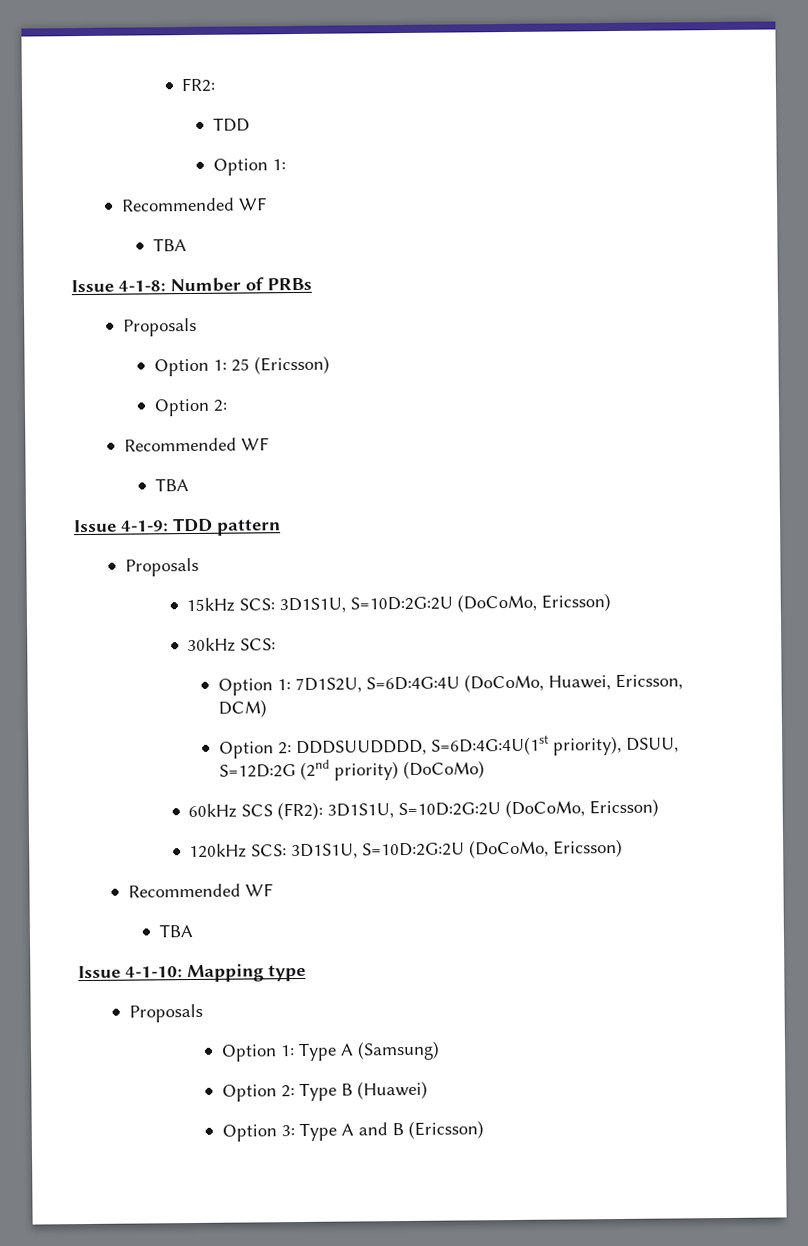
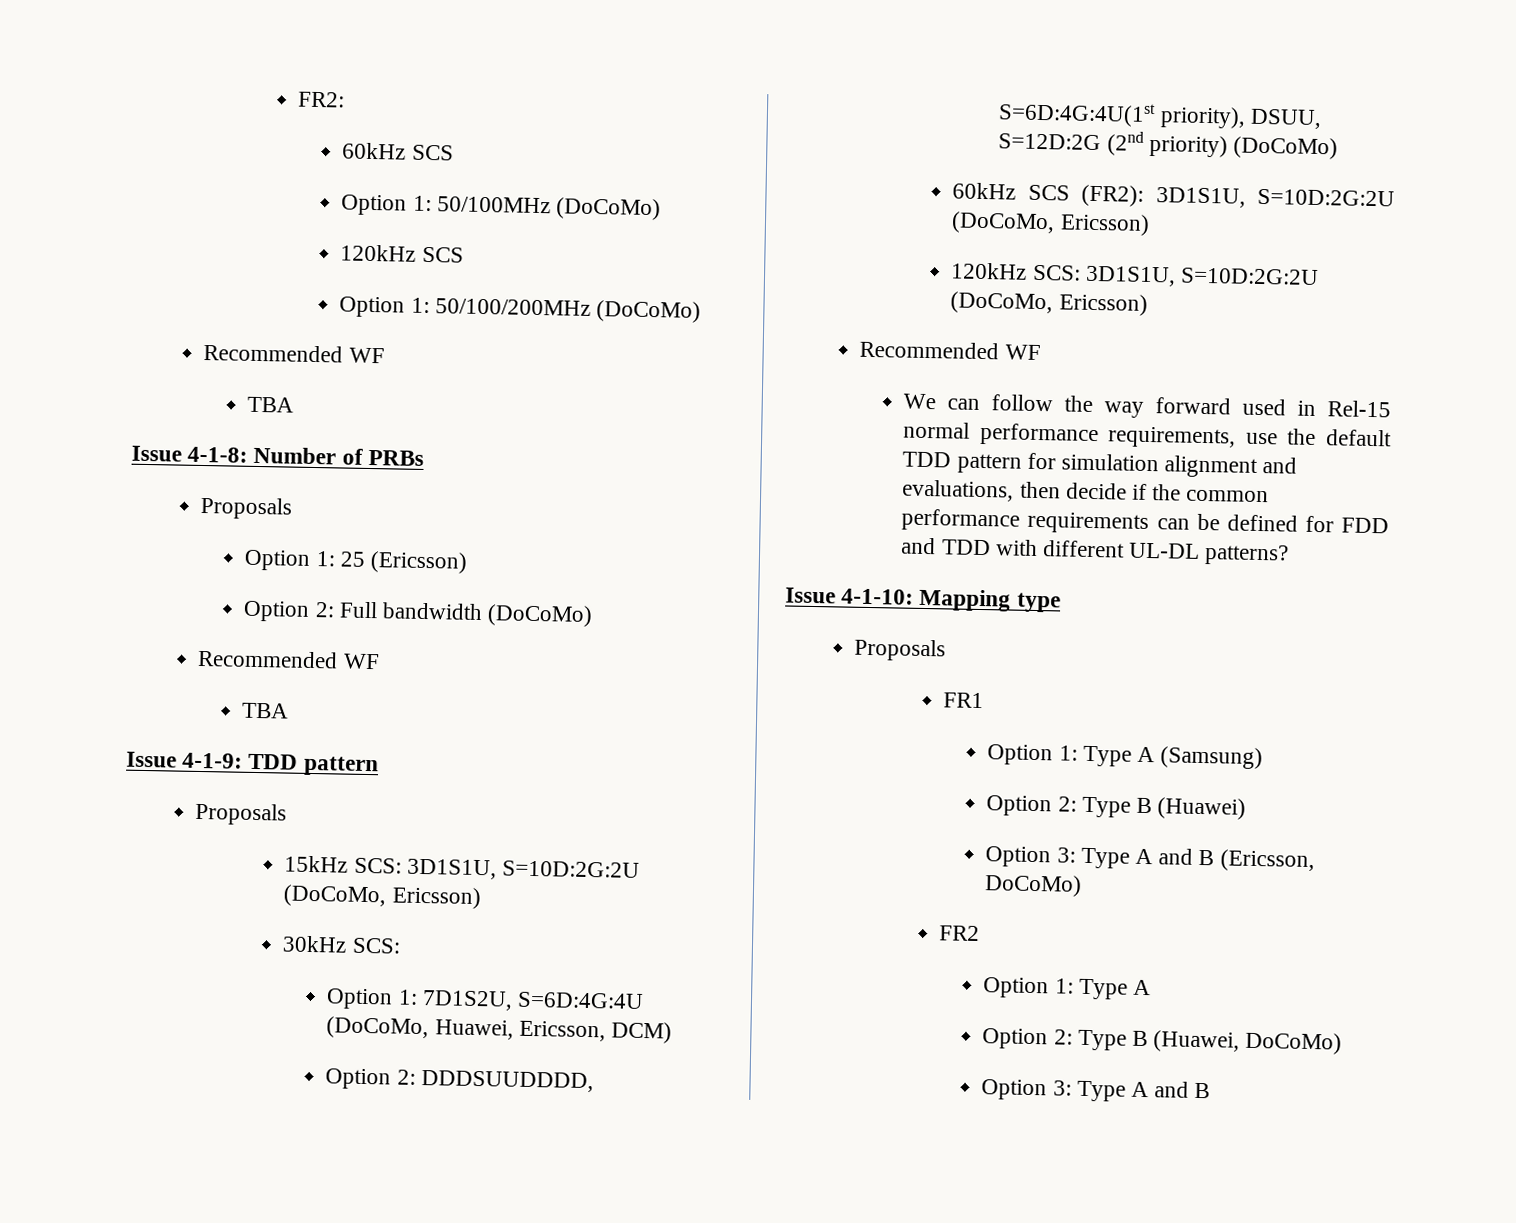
[213,117,251,132] [213,158,287,176] TDD // Option 1: -> [342,142,454,161] [341,194,662,221] [340,244,464,263] [339,296,702,323] 60kHz SCS // Option 1: 50/100MHz (DoCoMo) // 120kHz SCS // Option 1: 50/100/200MHz (DoCoMo)
(228, 405) none -> [338,601,594,628] Full bandwidth (DoCoMo)
[158,924,193,938] TBA -> [903,393,1391,418] [903,421,1392,449] [902,451,1298,478] [902,479,1270,503] [901,508,1389,535] [901,537,1290,566] We can follow the way forward used in Rel-15 normal performance requirements, use the default TDD pattern for simulation alignment and evaluations, then decide if the common performance requirements can be defined for FDD and TDD with different UL-DL patterns?
(204, 1013) none -> [943,692,985,709] // FR1
[408,1120,485,1139] (Ericsson) -> [1219,849,1315,873] [984,874,1083,897] [939,925,981,942] [983,977,1152,1000] [982,1028,1343,1055] [981,1079,1211,1102] (Ericsson, DoCoMo) // FR2 // Option 1: Type A // Option 2: Type B (Huawei, DoCoMo) // Option 3: Type A and B

